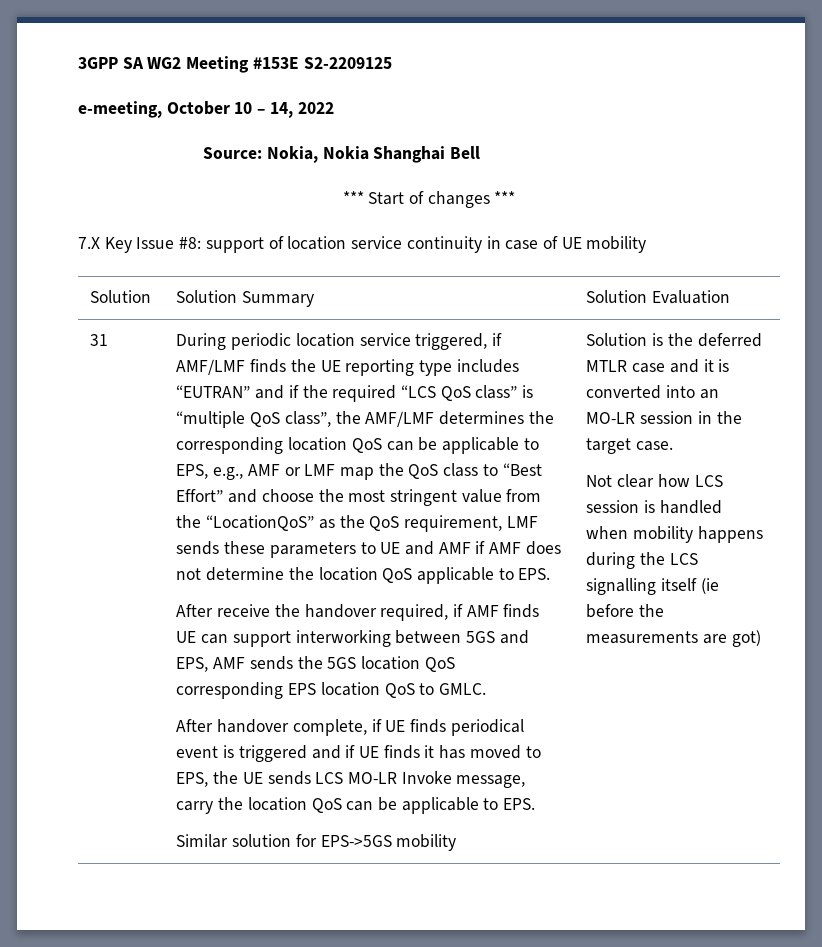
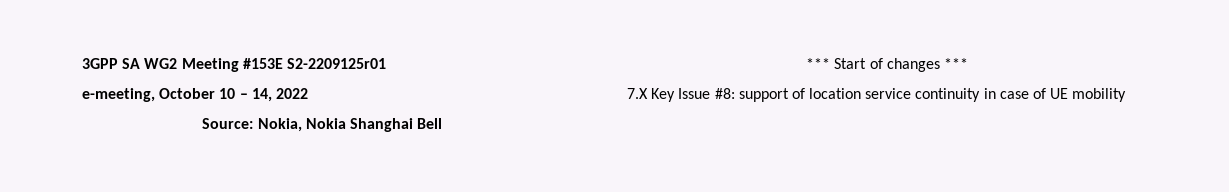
[303,57,392,69] S2-2209125 -> [286,58,386,69] S2-2209125r01
[90,290,152,303] [176,290,315,307] [586,290,731,304] [90,334,109,346] [176,333,503,350] [176,359,519,376] [176,385,534,402] [176,411,554,428] [176,437,539,454] [176,463,542,480] [176,489,542,506] [176,515,538,532] [176,541,561,558] [176,567,551,584] [176,604,540,621] [176,630,529,647] [176,656,455,672] [176,682,487,699] [176,719,524,736] [176,745,541,762] [176,771,526,788] [176,797,536,814] [176,834,457,851] [586,333,762,347] [586,359,730,373] [586,385,719,399] [586,411,742,424] [586,438,674,454] [586,474,723,488] [586,500,722,514] [586,526,763,543] [586,552,698,569] [586,578,719,595] [586,604,665,618] [586,630,761,647] // Solution | Solution Summary | Solution Evaluation // 31 | During periodic location service triggered, if AMF/LMF finds the UE reporting type includes “EUTRAN” and if the required “LCS QoS class” is “multiple QoS class”, the AMF/LMF determines the corresponding location QoS can be applicable to EPS, e.g., AMF or LMF map the QoS class to “Best Effort” and choose the most stringent value from the “LocationQoS” as the QoS requirement, LMF sends these parameters to UE and AMF if AMF does not determine the location QoS applicable to EPS. // After receive the handover required, if AMF finds UE can support interworking between 5GS and EPS, AMF sends the 5GS location QoS corresponding EPS location QoS to GMLC. // After handover complete, if UE finds periodical event is triggered and if UE finds it has moved to EPS, the UE sends LCS MO-LR Invoke message, carry the location QoS can be applicable to EPS. // Similar solution for EPS->5GS mobility | Solution is the deferred MTLR case and it is converted into an MO-LR session in the target case. // Not clear how LCS session is handled when mobility happens during the LCS signalling itself (ie before the measurements are got) -> (1127, 95) none

